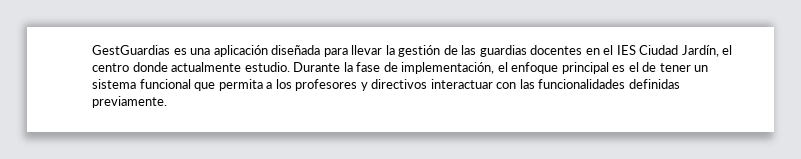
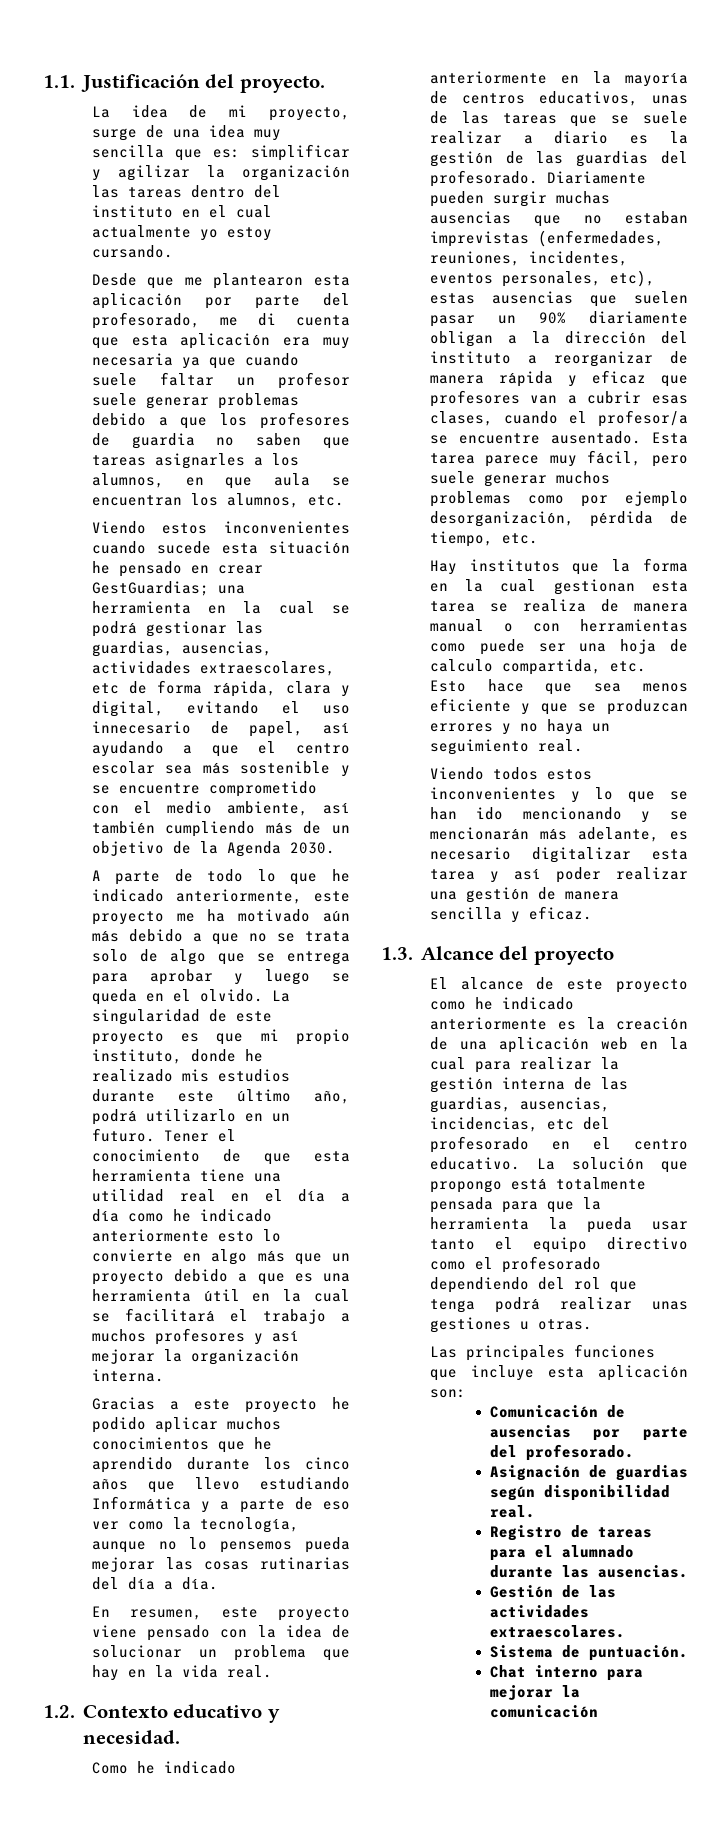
[92,45,383,57] GestGuardias es una aplicación diseñada para llevar -> [43,74,325,93] [91,105,350,121] [91,125,281,141] [91,144,350,161] [91,165,350,181] [91,185,281,198] [91,205,272,218] [91,225,272,241] [91,245,173,258] [91,273,350,289] [91,293,351,309] [91,312,350,329] [91,333,350,349] [91,353,299,369] [91,372,350,389] [91,393,299,409] [91,412,350,429] [91,433,350,449] [91,453,299,469] [91,473,350,489] [91,493,344,508] [91,521,350,534] [91,541,350,554] [91,561,263,577] [91,581,245,596] [91,601,350,614] [91,621,263,637] [91,641,272,657] [91,661,335,676] [91,680,351,697] [91,701,351,717] [91,721,351,737] [91,741,350,757] [91,761,350,777] [91,781,317,797] [91,801,350,816] [91,821,350,837] [91,841,335,857] [91,869,350,885] [91,889,351,904] [91,909,350,925] [91,929,351,945] [91,949,350,965] [91,969,350,985] [91,989,290,1005] [91,1009,272,1025] [91,1029,350,1045] [91,1049,263,1064] [91,1069,290,1082] [91,1089,350,1104] [91,1109,290,1125] [91,1128,236,1142] [91,1149,350,1165] [91,1169,281,1182] [91,1189,350,1202] [91,1209,272,1222] [91,1229,281,1242] [91,1249,351,1265] [91,1269,351,1285] [91,1289,350,1302] [91,1308,350,1324] [91,1328,299,1345] [91,1349,299,1365] [91,1369,164,1382] [91,1397,350,1413] [91,1417,281,1433] [91,1437,272,1453] [91,1457,350,1473] [91,1477,350,1493] [91,1496,351,1513] [91,1517,299,1533] [91,1537,350,1553] [91,1557,350,1572] [91,1577,218,1590] [91,1606,350,1621] [91,1625,351,1641] [91,1645,351,1661] [91,1665,272,1681] [43,1704,280,1723] [82,1730,180,1744] [91,1761,236,1774] [429,71,688,87] [429,91,688,106] [429,111,688,127] [429,131,649,144] 1.1. Justificación del proyecto. // La idea de mi proyecto, surge de una idea muy sencilla que es: simplificar y agilizar la organización las tareas dentro del instituto en el cual actualmente yo estoy cursando. // Desde que me plantearon esta aplicación por parte del profesorado, me di cuenta que esta aplicación era muy necesaria ya que cuando suele faltar un profesor suele generar problemas debido a que los profesores de guardia no saben que tareas asignarles a los alumnos, en que aula se encuentran los alumnos, etc. // Viendo estos inconvenientes cuando sucede esta situación he pensado en crear GestGuardias; una herramienta en la cual se podrá gestionar las guardias, ausencias, actividades extraescolares, etc de forma rápida, clara y digital, evitando el uso innecesario de papel, así ayudando a que el centro escolar sea más sostenible y se encuentre comprometido con el medio ambiente, así también cumpliendo más de un objetivo de la Agenda 2030. // A parte de todo lo que he indicado anteriormente, este proyecto me ha motivado aún más debido a que no se trata solo de algo que se entrega para aprobar y luego se queda en el olvido. La singularidad de este proyecto es que mi propio instituto, donde he realizado mis estudios durante este último año, podrá utilizarlo en un futuro. Tener el conocimiento de que esta herramienta tiene una utilidad real en el día a día como he indicado anteriormente esto lo convierte en algo más que un proyecto debido a que es una herramienta útil en la cual se facilitará el trabajo a muchos profesores y así mejorar la organización interna. // Gracias a este proyecto he podido aplicar muchos conocimientos que he aprendido durante los cinco años que llevo estudiando Informática y a parte de eso ver como la tecnología, aunque no lo pensemos pueda mejorar las cosas rutinarias del día a día. // En resumen, este proyecto viene pensado con la idea de solucionar un problema que hay en la vida real. // 1.2. Contexto educativo y necesidad. // Como he indicado anteriormente en la mayoría de centros educativos, unas de las tareas que se suele realizar a diario es
[530,45,733,57] [92,62,709,74] [92,79,680,91] [92,96,168,108] docentes en el IES Ciudad Jardín, el centro donde actualmente estudio. Durante la fase de implementación, el enfoque principal es el de tener un sistema funcional que permita a los profesores y directivos interactuar con las funcionalidades definidas previamente. -> [661,151,688,164] [429,170,646,187] [429,191,610,207] [429,211,688,227] [429,230,664,247] [429,251,628,266] [429,270,655,287] [429,291,688,307] [429,311,688,327] [429,331,688,347] [429,351,688,367] [429,370,688,387] [429,390,688,407] [429,410,688,427] [429,431,688,444] [429,450,688,467] [429,471,610,487] [429,491,688,507] [429,511,688,527] [429,531,538,547] [429,558,688,575] [429,579,688,595] [429,599,688,612] [429,619,688,632] [429,639,688,655] [429,659,646,675] [429,679,688,695] [429,698,688,715] [429,719,610,735] [429,739,583,755] [429,767,592,780] [429,787,688,803] [429,807,688,823] [429,827,688,842] [429,847,688,863] [429,867,688,883] [429,887,619,903] [429,906,592,923] [381,946,614,965] [429,977,688,993] [429,997,574,1010] [429,1017,688,1030] [429,1037,688,1053] [429,1057,619,1073] [429,1077,628,1093] [429,1097,610,1113] [429,1117,610,1132] [429,1136,688,1153] [429,1157,688,1173] [429,1177,646,1193] [429,1197,601,1213] [429,1217,688,1233] [429,1237,688,1253] [429,1256,601,1273] [429,1277,637,1293] [429,1297,688,1313] [429,1317,592,1333] [429,1344,655,1361] [429,1365,688,1381] [429,1389,466,1398] [489,1405,625,1418] [489,1425,688,1441] [489,1444,634,1461] [489,1465,688,1481] [489,1485,670,1501] [489,1505,535,1518] [489,1525,652,1541] [489,1545,634,1561] [489,1565,688,1578] [489,1585,616,1598] [489,1605,589,1618] [489,1625,625,1638] [489,1645,688,1661] [489,1665,643,1681] [489,1685,580,1700] [489,1705,598,1718] del profesorado. Diariamente pueden surgir muchas ausencias que no estaban imprevistas (enfermedades, reuniones, incidentes, eventos personales, etc), estas ausencias que suelen pasar un 90% diariamente obligan a la dirección del instituto a reorganizar de manera rápida y eficaz que profesores van a cubrir esas clases, cuando el profesor/a se encuentre ausentado. Esta tarea parece muy fácil, pero suele generar muchos problemas como por ejemplo desorganización, pérdida de tiempo, etc. // Hay institutos que la forma en la cual gestionan esta tarea se realiza de manera manual o con herramientas como puede ser una hoja de calculo compartida, etc. Esto hace que sea menos eficiente y que se produzcan errores y no haya un seguimiento real. // Viendo todos estos inconvenientes y lo que se han ido mencionando y se mencionarán más adelante, es necesario digitalizar esta tarea y así poder realizar una gestión de manera sencilla y eficaz. // 1.3. Alcance del proyecto // El alcance de este proyecto como he indicado anteriormente es la creación de una aplicación web en la cual para realizar la gestión interna de las guardias, ausencias, incidencias, etc del profesorado en el centro educativo. La solución que propongo está totalmente pensada para que la herramienta la pueda usar tanto el equipo directivo como el profesorado dependiendo del rol que tenga podrá realizar unas gestiones u otras. // Las principales funciones que incluye esta aplicación son: // Comunicación de ausencias por parte del profesorado. // Asignación de guardias según disponibilidad real. // Registro de tareas para el alumnado durante las ausencias. // Gestión de las actividades extraescolares. // Sistema de puntuación. // Chat interno para mejorar la comunicación

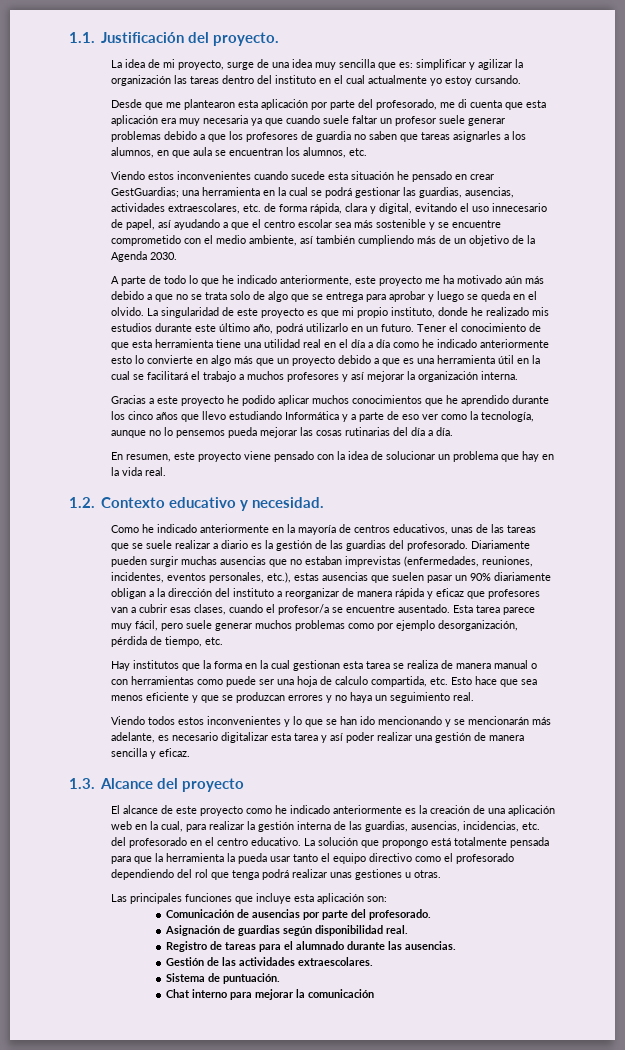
[91,683,119,694] etc -> [243,204,262,212] etc.
[609,270,655,287] etc), -> [267,572,292,583] etc.),
[429,1057,466,1070] cual -> [161,821,184,832] cual,
[546,1119,574,1130] etc -> [522,822,541,830] etc.

